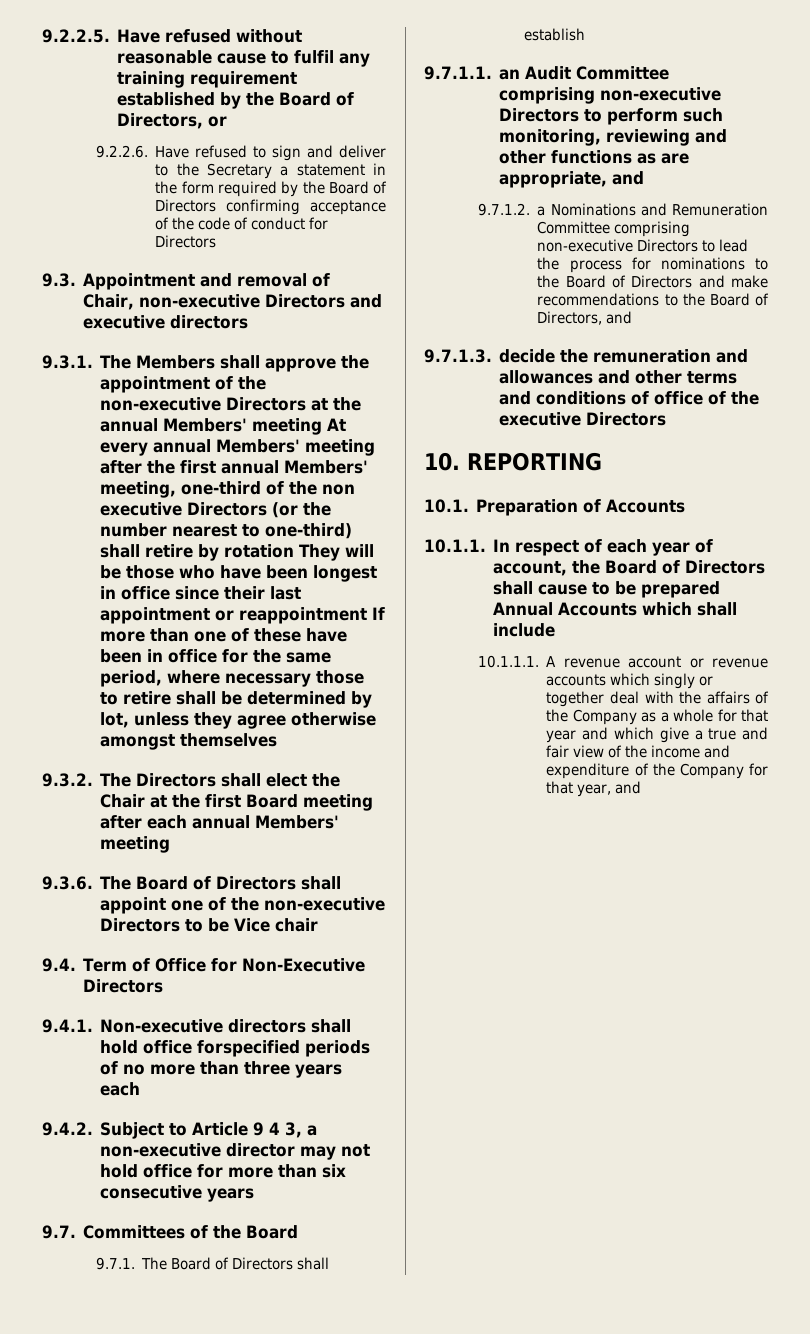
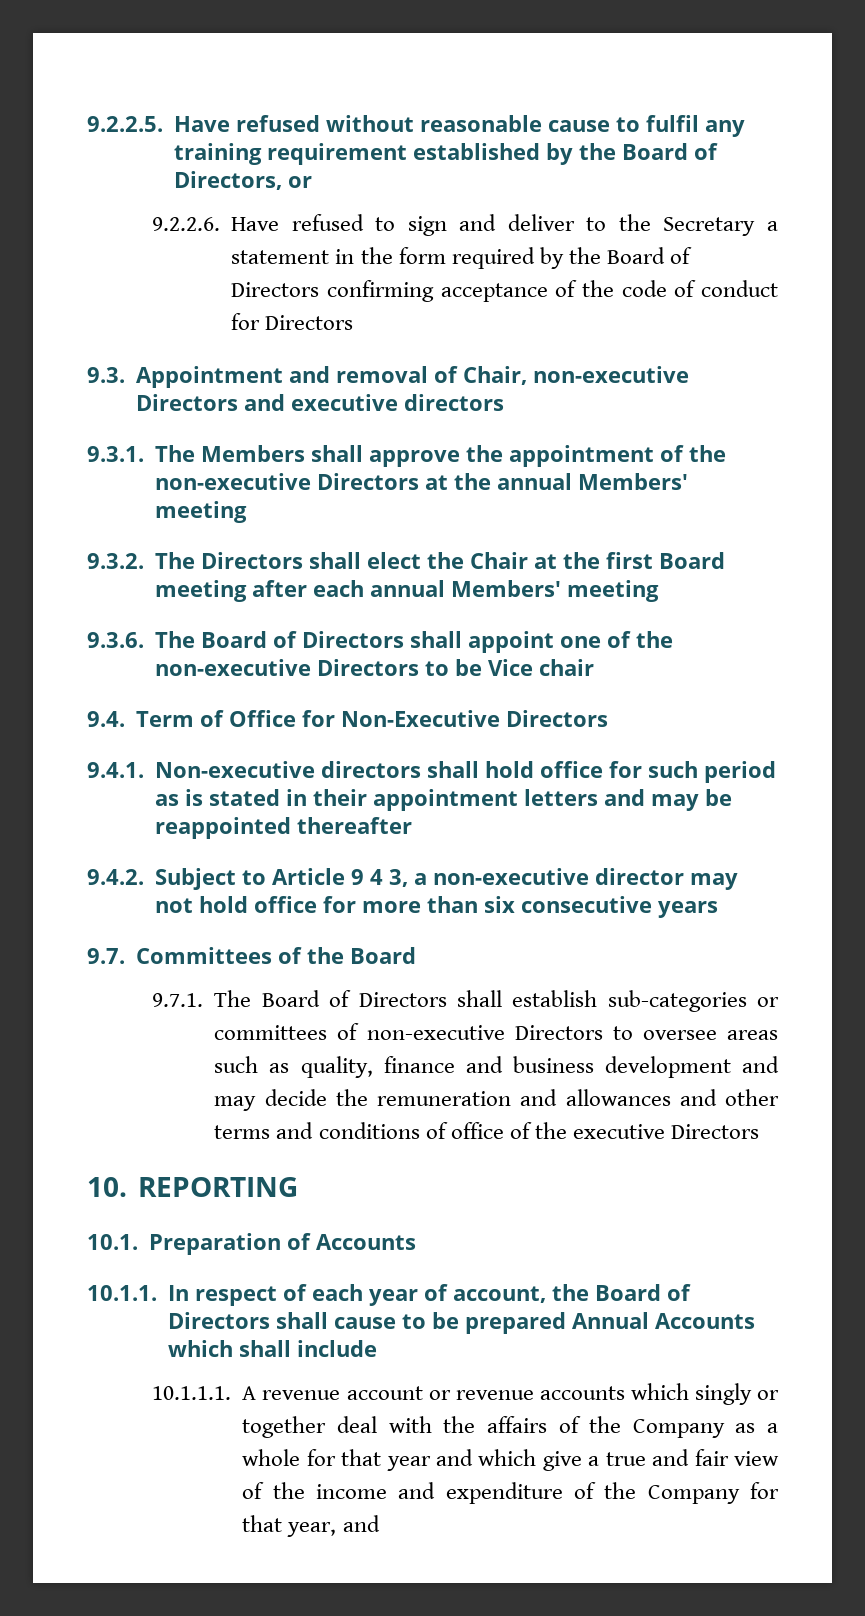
[327,418,347,431] [100,439,376,456] [100,460,369,474] [100,481,356,498] [100,502,332,518] [100,523,353,539] [100,544,375,561] [100,565,378,582] [100,586,302,600] [100,607,386,624] [100,628,348,642] [100,649,332,663] [100,670,365,687] [100,691,373,708] [100,712,377,729] [100,733,278,750] At every annual Members' meeting after the first annual Members' meeting, one-third of the non executive Directors (or the number nearest to one-third) shall retire by rotation They will be those who have been longest in office since their last appointment or reappointment If more than one of these have been in office for the same period, where necessary those to retire shall be determined by lot, unless they agree otherwise amongst themselves -> (248, 512) none
[197,1040,371,1057] [100,1061,343,1078] [100,1082,141,1096] forspecified periods of no more than three years each -> [609,761,777,783] [155,789,733,811] [155,817,413,839] for such period as is stated in their appointment letters and may be reappointed thereafter
[424,66,670,80] [499,87,722,104] [499,108,724,125] [499,129,728,146] [499,150,690,164] [499,171,645,188] [478,203,768,216] [537,221,691,237] [537,239,749,252] [537,257,768,273] [537,275,768,288] [537,293,769,306] [537,311,633,325] [424,349,492,363] // 9.7.1.1. an Audit Committee comprising non-executive Directors to perform such monitoring, reviewing and other functions as are appropriate, and // 9.7.1.2. a Nominations and Remuneration Committee comprising non-executive Directors to lead the process for nominations to the Board of Directors and make recommendations to the Board of Directors, and // 9.7.1.3. -> [607,990,780,1012] [214,1023,778,1040] [214,1056,779,1078] [214,1096,257,1111] sub-categories or committees of non-executive Directors to oversee areas such as quality, finance and business development and may

